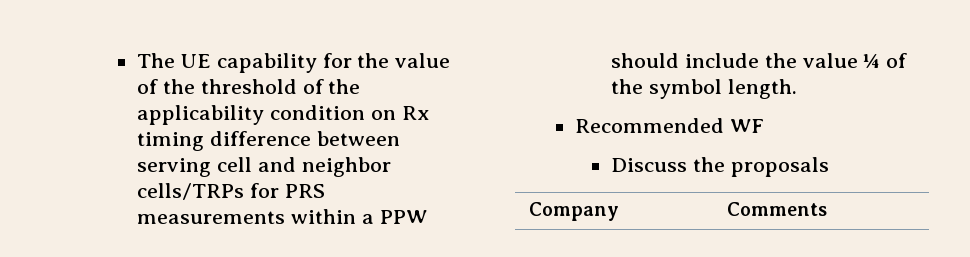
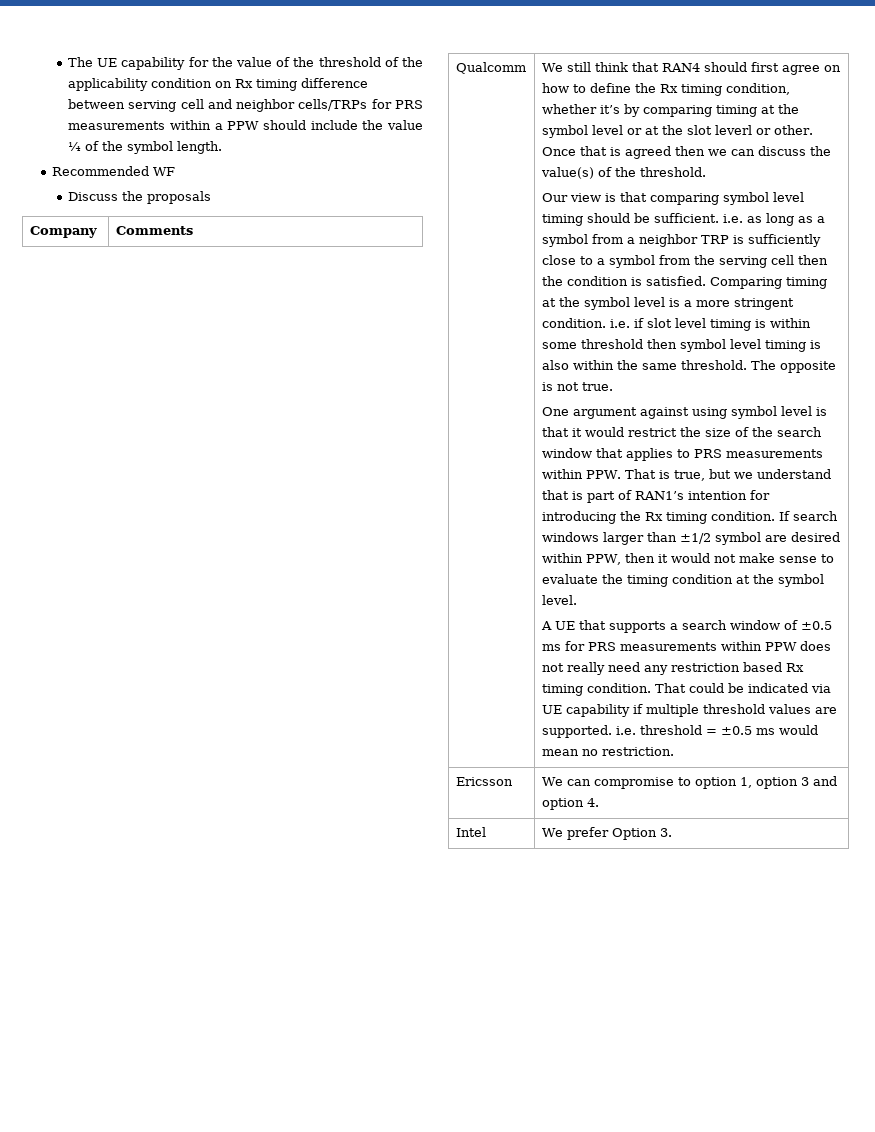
(828, 209) none -> [455,62,526,74] [541,62,841,75] [541,83,790,96] [541,104,799,117] [541,125,813,138] [541,146,831,159] [540,167,706,179] [541,192,804,205] [541,213,825,226] [541,234,821,247] [541,255,828,268] [541,276,827,289] [541,297,794,310] [541,318,811,331] [541,339,821,352] [541,360,836,373] [541,382,613,391] [541,406,827,419] [541,427,822,437] [541,448,823,461] [541,469,831,481] [541,490,770,503] [541,511,838,524] [541,532,840,545] [541,553,834,565] [541,574,824,587] [541,595,577,605] [540,620,832,633] [541,641,831,651] [541,662,804,675] [541,683,831,696] [541,704,837,717] [541,725,818,738] [541,747,674,756] [455,777,513,786] [541,776,837,789] [541,798,599,810] [455,827,486,837] [541,827,672,840] // Qualcomm | We still think that RAN4 should first agree on how to define the Rx timing condition, whether it’s by comparing timing at the symbol level or at the slot leverl or other. Once that is agreed then we can discuss the value(s) of the threshold. // Our view is that comparing symbol level timing should be sufficient. i.e. as long as a symbol from a neighbor TRP is sufficiently close to a symbol from the serving cell then the condition is satisfied. Comparing timing at the symbol level is a more stringent condition. i.e. if slot level timing is within some threshold then symbol level timing is also within the same threshold. The opposite is not true. // One argument against using symbol level is that it would restrict the size of the search window that applies to PRS measurements within PPW. That is true, but we understand that is part of RAN1’s intention for introducing the Rx timing condition. If search windows larger than ±1/2 symbol are desired within PPW, then it would not make sense to evaluate the timing condition at the symbol level. // A UE that supports a search window of ±0.5 ms for PRS measurements within PPW does not really need any restriction based Rx timing condition. That could be indicated via UE capability if multiple threshold values are supported. i.e. threshold = ±0.5 ms would mean no restriction. // Ericsson | We can compromise to option 1, option 3 and option 4. // Intel | We prefer Option 3.

